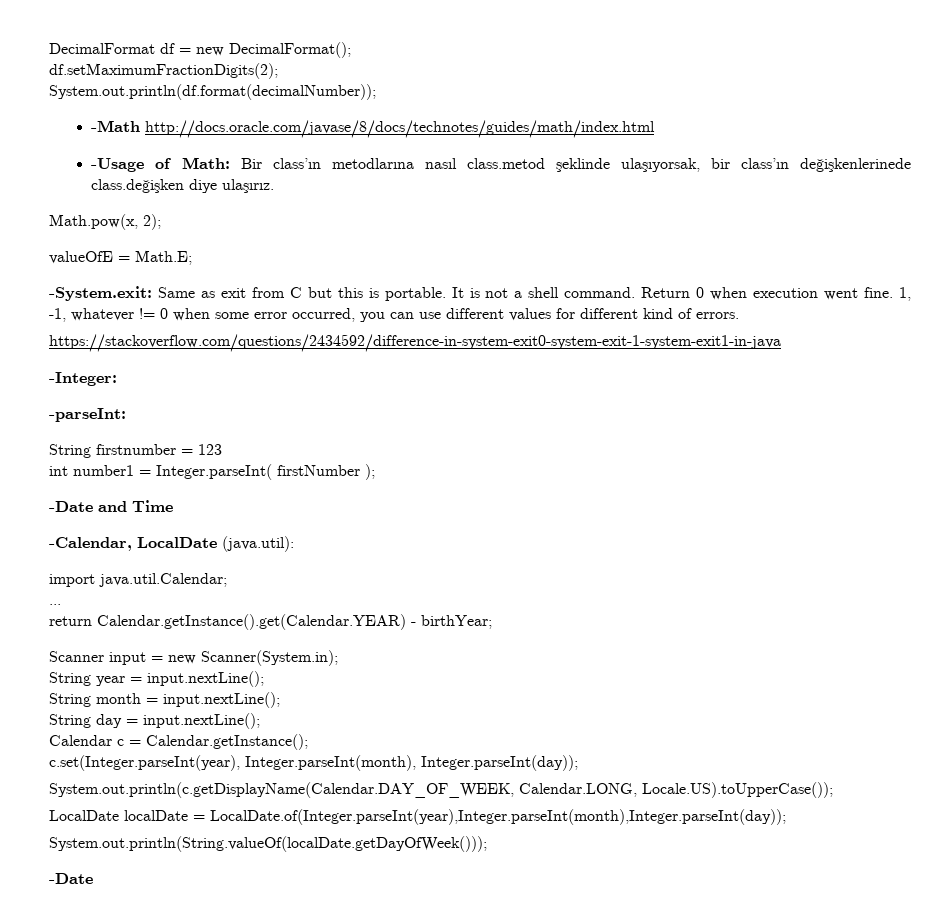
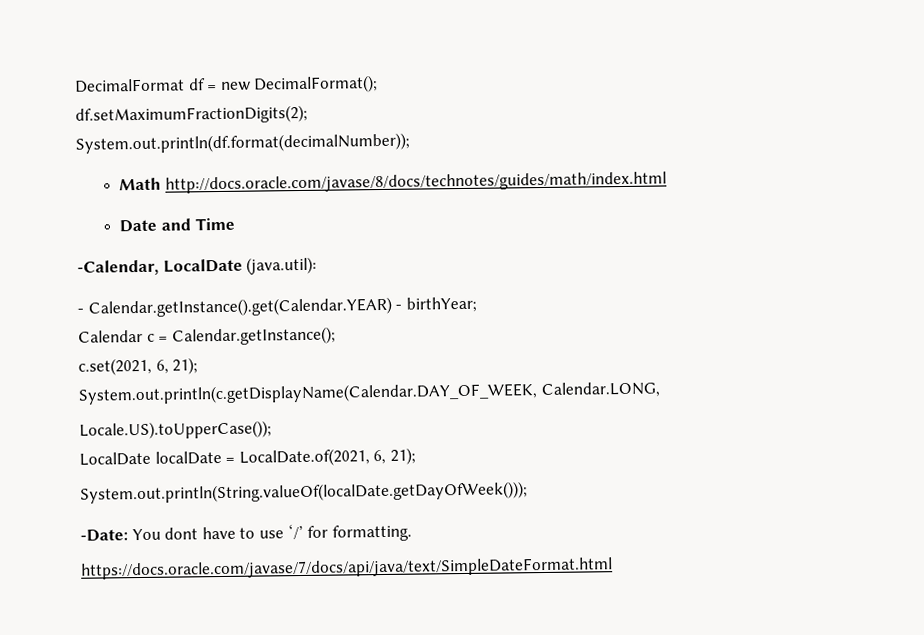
[91,120,141,132] -Math -> [119,177,162,191] Math
[91,157,912,172] [91,179,275,193] [49,214,161,230] [49,250,192,265] [49,286,912,301] [49,308,739,322] [49,334,781,352] [49,372,117,386] [49,408,126,422] [49,444,222,458] [49,464,375,480] [49,501,93,512] -Usage of Math: Bir class’ın metodlarına nasıl class.metod şeklinde ulaşıyorsak, bir class’ın değişkenlerinede class.değişken diye ulaşırız. // Math.pow(x, 2); // valueOfE = Math.E; // -System.exit: Same as exit from C but this is portable. It is not a shell command. Return 0 when execution went fine. 1, -1, whatever != 0 when some error occurred, you can use different values for different kind of errors. // https://stackoverflow.com/questions/2434592/difference-in-system-exit0-system-exit-1-system-exit1-in-java // -Integer: // -parseInt: // String firstnumber = 123 // int number1 = Integer.parseInt( firstNumber ); // -Date -> [119,219,158,233] Date
[49,573,227,587] [49,604,61,605] [49,616,92,626] import java.util.Calendar; // ... // return -> [77,308,84,314] -
[49,650,338,666] [49,671,264,687] [49,692,280,708] [49,713,260,729] // Scanner input = new Scanner(System.in); // String year = input.nextLine(); // String month = input.nextLine(); // String day = input.nextLine(); -> (477, 304) none
[49,755,578,771] c.set(Integer.parseInt(year), Integer.parseInt(month), Integer.parseInt(day)); -> [78,357,199,376] c.set(2021, 6, 21);
(637, 790) none -> (660, 390) //
[210,809,786,825] [49,836,487,852] [49,873,93,884] LocalDate.of(Integer.parseInt(year),Integer.parseInt(month),Integer.parseInt(day)); // System.out.println(String.valueOf(localDate.getDayOfWeek())); // -Date -> [238,447,416,467] [80,481,528,504] [80,523,412,542] [81,557,613,580] LocalDate.of(2021, 6, 21); // System.out.println(String.valueOf(localDate.getDayOfWeek())); // -Date: You dont have to use ‘/’ for formatting. // https://docs.oracle.com/javase/7/docs/api/java/text/SimpleDateFormat.html

